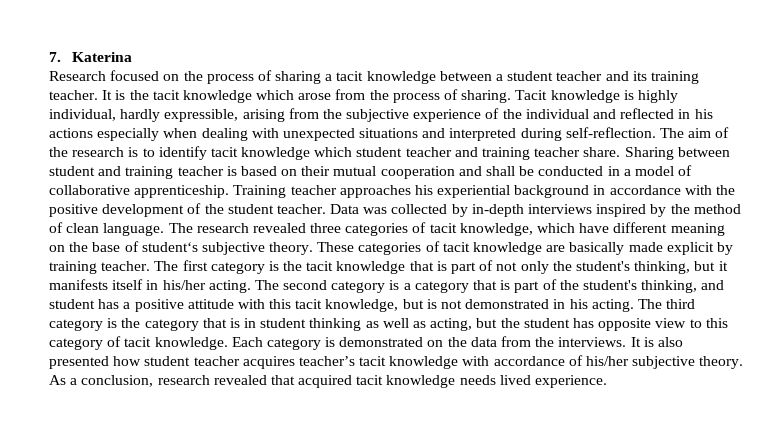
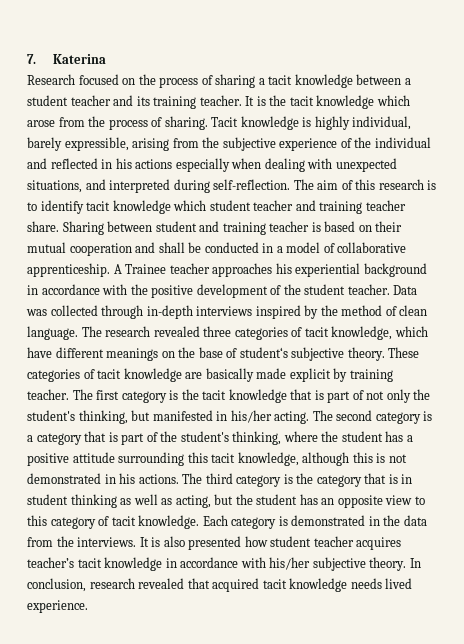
[120,109,161,122] hardly -> [27,137,62,151] barely
[359,128,419,138] situations -> [27,180,82,193] situations,
[49,147,68,157] the -> [355,179,376,190] this
[233,185,287,198] Training -> [113,264,167,274] A Trainee
[451,204,468,217] by -> [101,305,144,319] through
[670,223,725,236] meaning -> [106,348,159,361] meanings
[718,261,728,271] [49,279,144,290] it manifests itself -> [152,410,213,421] manifested
[701,280,725,290] and -> [283,431,339,442] where the
[237,299,265,309] with -> [118,452,185,466] surrounding
[402,299,424,309] but -> [302,452,373,466] although this
[591,299,634,312] acting. -> [138,474,179,484] actions.
(594, 323) none -> [321,498,335,505] an
[427,340,444,347] on -> [368,516,380,526] in
[462,355,583,366] with accordance of -> [165,557,266,568] in accordance with
[49,375,78,385] As a -> [409,558,421,568] In

